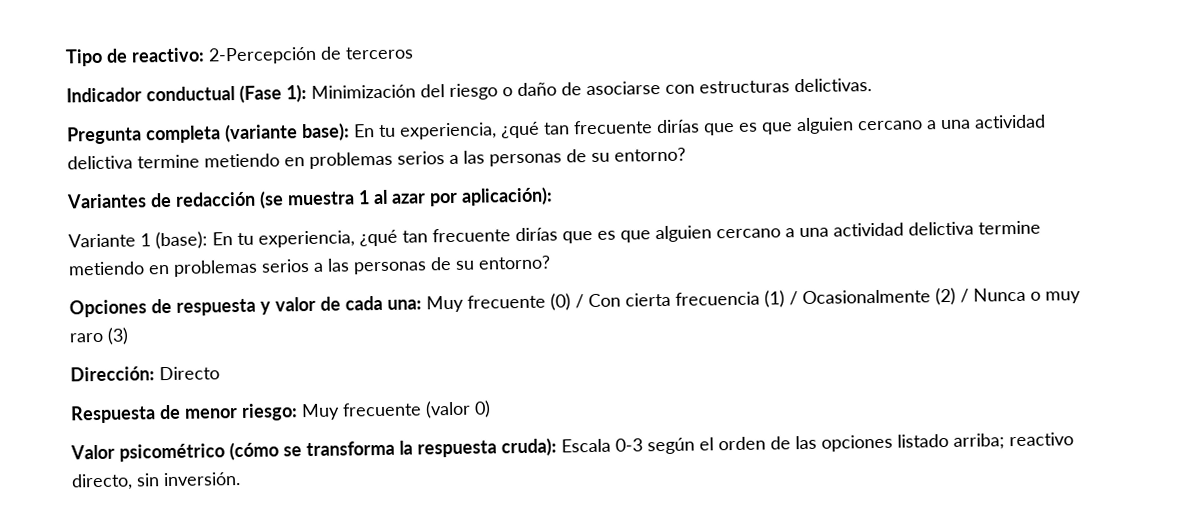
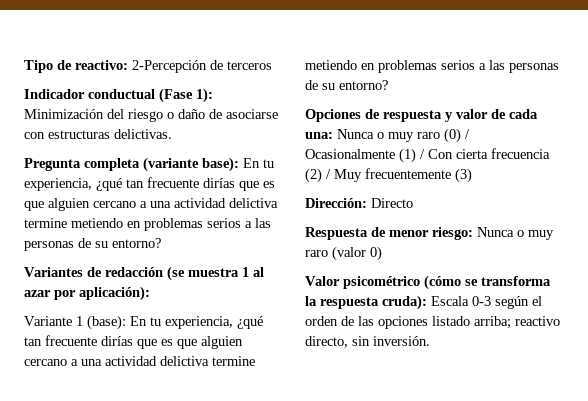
[426,287,1081,313] [69,332,104,343] Muy frecuente (0) / Con cierta frecuencia (1) / Ocasionalmente (2) / Nunca o muy raro -> [337,128,470,143] [305,148,550,163] [305,168,451,183] Nunca o muy raro (0) / Ocasionalmente (1) / Con cierta frecuencia (2) / Muy frecuentemente
[301,402,422,421] Muy frecuente -> [477,227,554,240] [305,250,328,257] Nunca o muy raro

